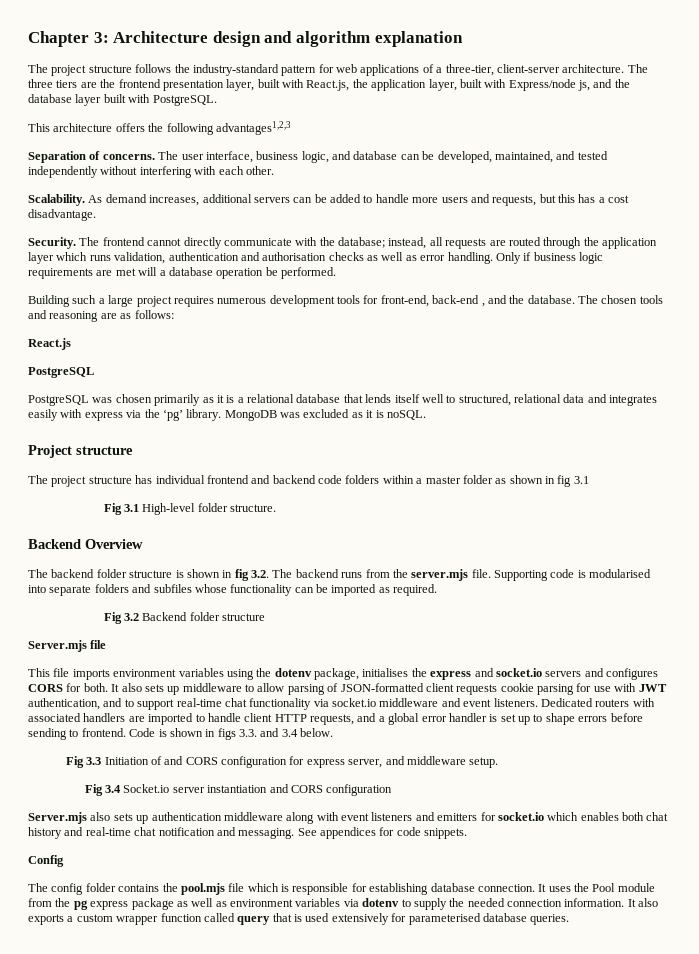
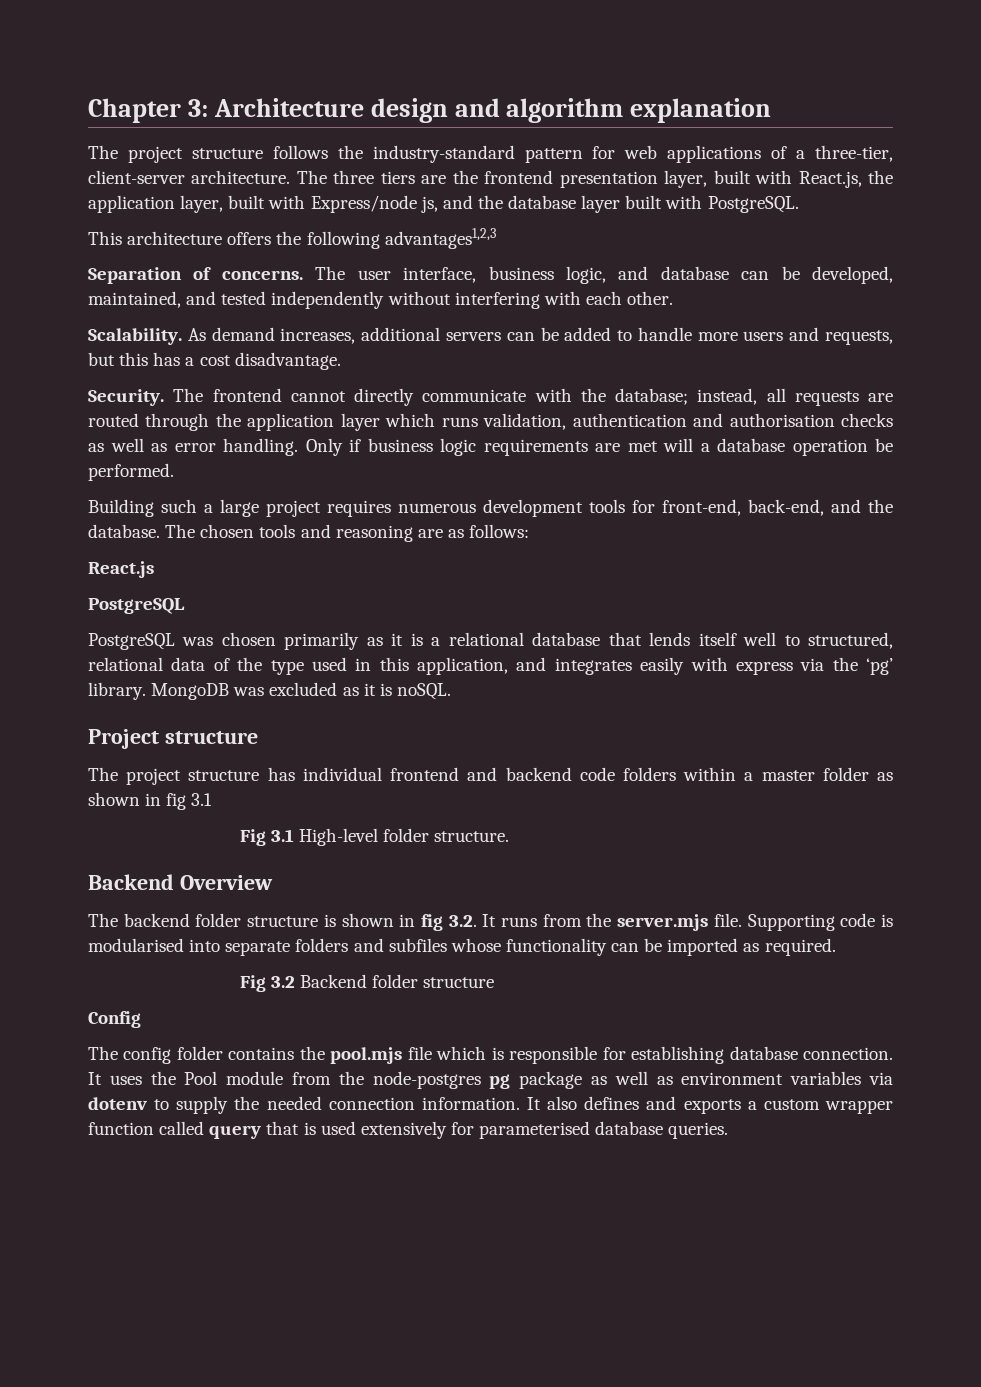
[432,295,485,307] back-end , -> [748,499,824,516] back-end,
(585, 398) none -> [213,657,508,675] of the type used in this application,
[272,569,339,578] The backend -> [482,914,497,927] It
[28,640,107,652] [28,668,658,680] [28,683,667,695] [28,698,655,710] [28,713,643,725] [28,728,334,740] [65,756,499,768] [84,784,393,796] [28,812,669,824] [28,827,468,839] // Server.mjs file // This file imports environment variables using the dotenv package, initialises the express and socket.io servers and configures CORS for both. It also sets up middleware to allow parsing of JSON-formatted client requests cookie parsing for use with JWT authentication, and to support real-time chat functionality via socket.io middleware and event listeners. Dedicated routers with associated handlers are imported to handle client HTTP requests, and a global error handler is set up to shape errors before sending to frontend. Code is shown in figs 3.3. and 3.4 below. // Fig 3.3 Initiation of and CORS configuration for express server, and middleware setup. // Fig 3.4 Socket.io server instantiation and CORS configuration // Server.mjs also sets up authentication middleware along with event listeners and emitters for socket.io which enables both chat history and real-time chat notification and messaging. See appendices for code snippets. -> (495, 982) none
[73,900,129,910] pg express -> [372,1071,511,1089] node-postgres pg
(659, 902) none -> [584,1096,677,1110] defines and

